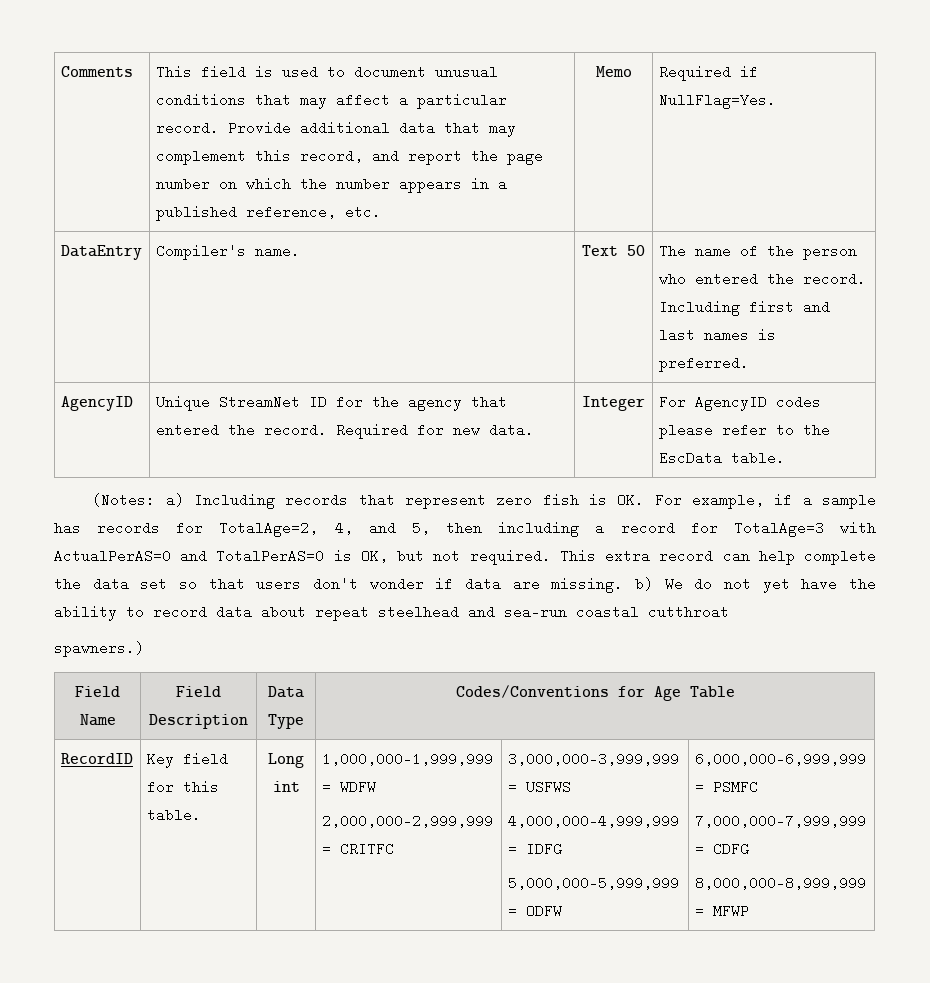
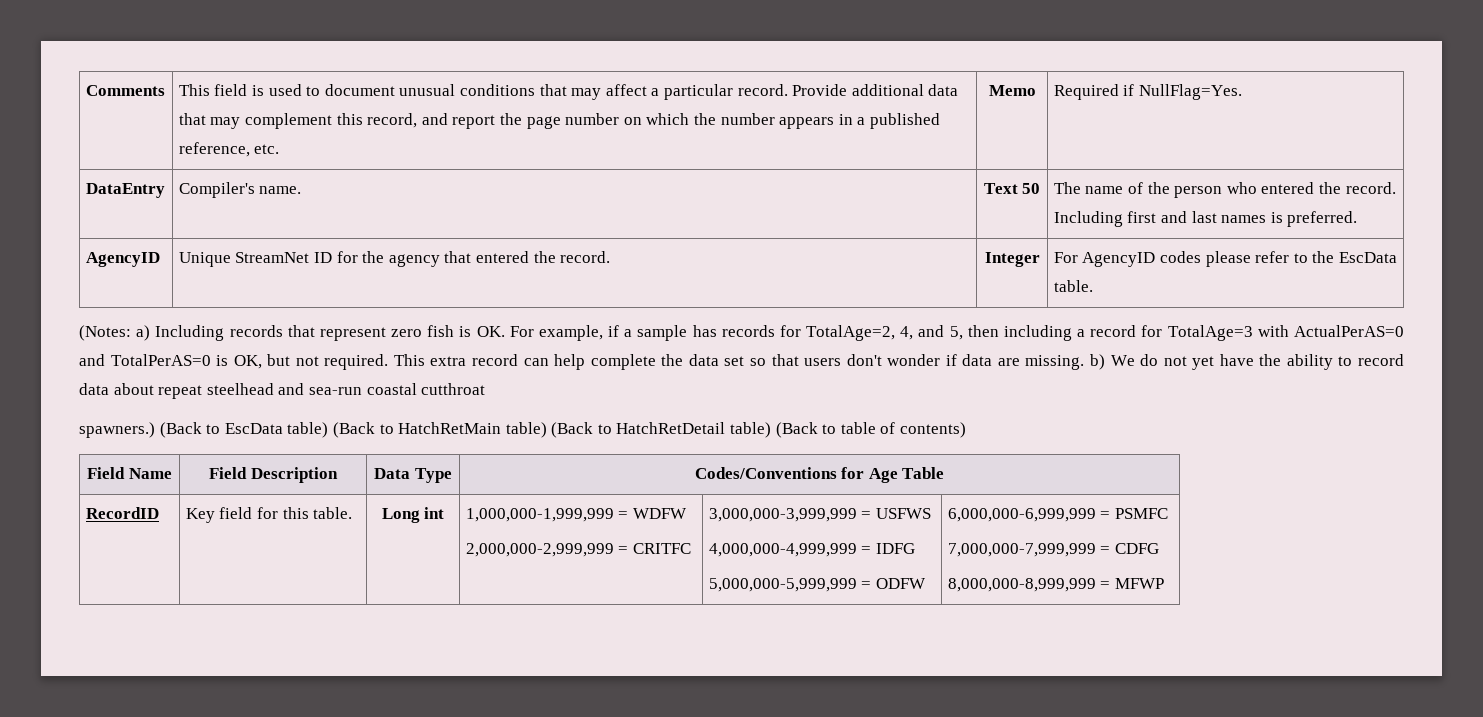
[335,423,534,439] Required for new data. -> (611, 257) none
(144, 649) none -> [159,422,967,438] (Back to EscData table) (Back to HatchRetMain table) (Back to HatchRetDetail table) (Back to table of contents)

